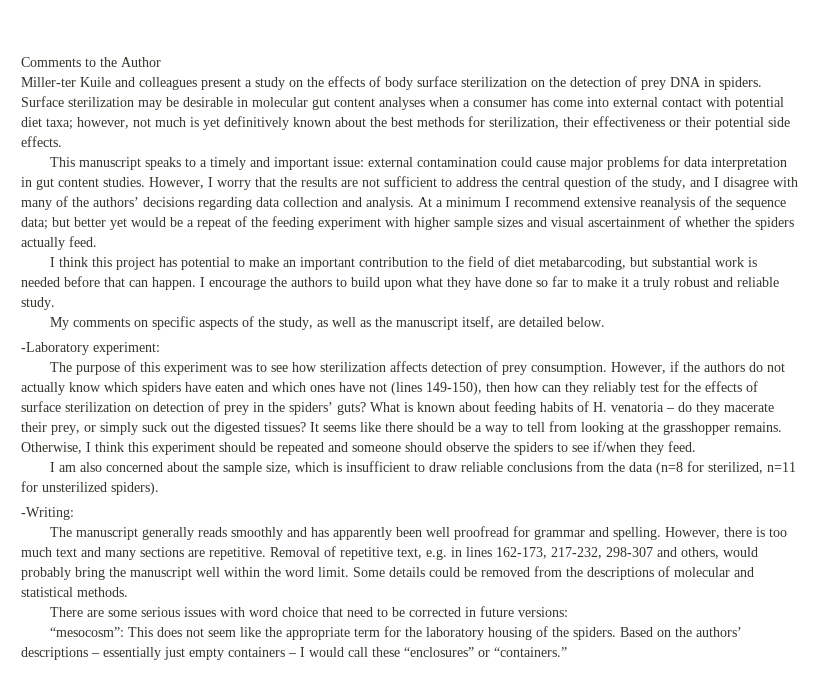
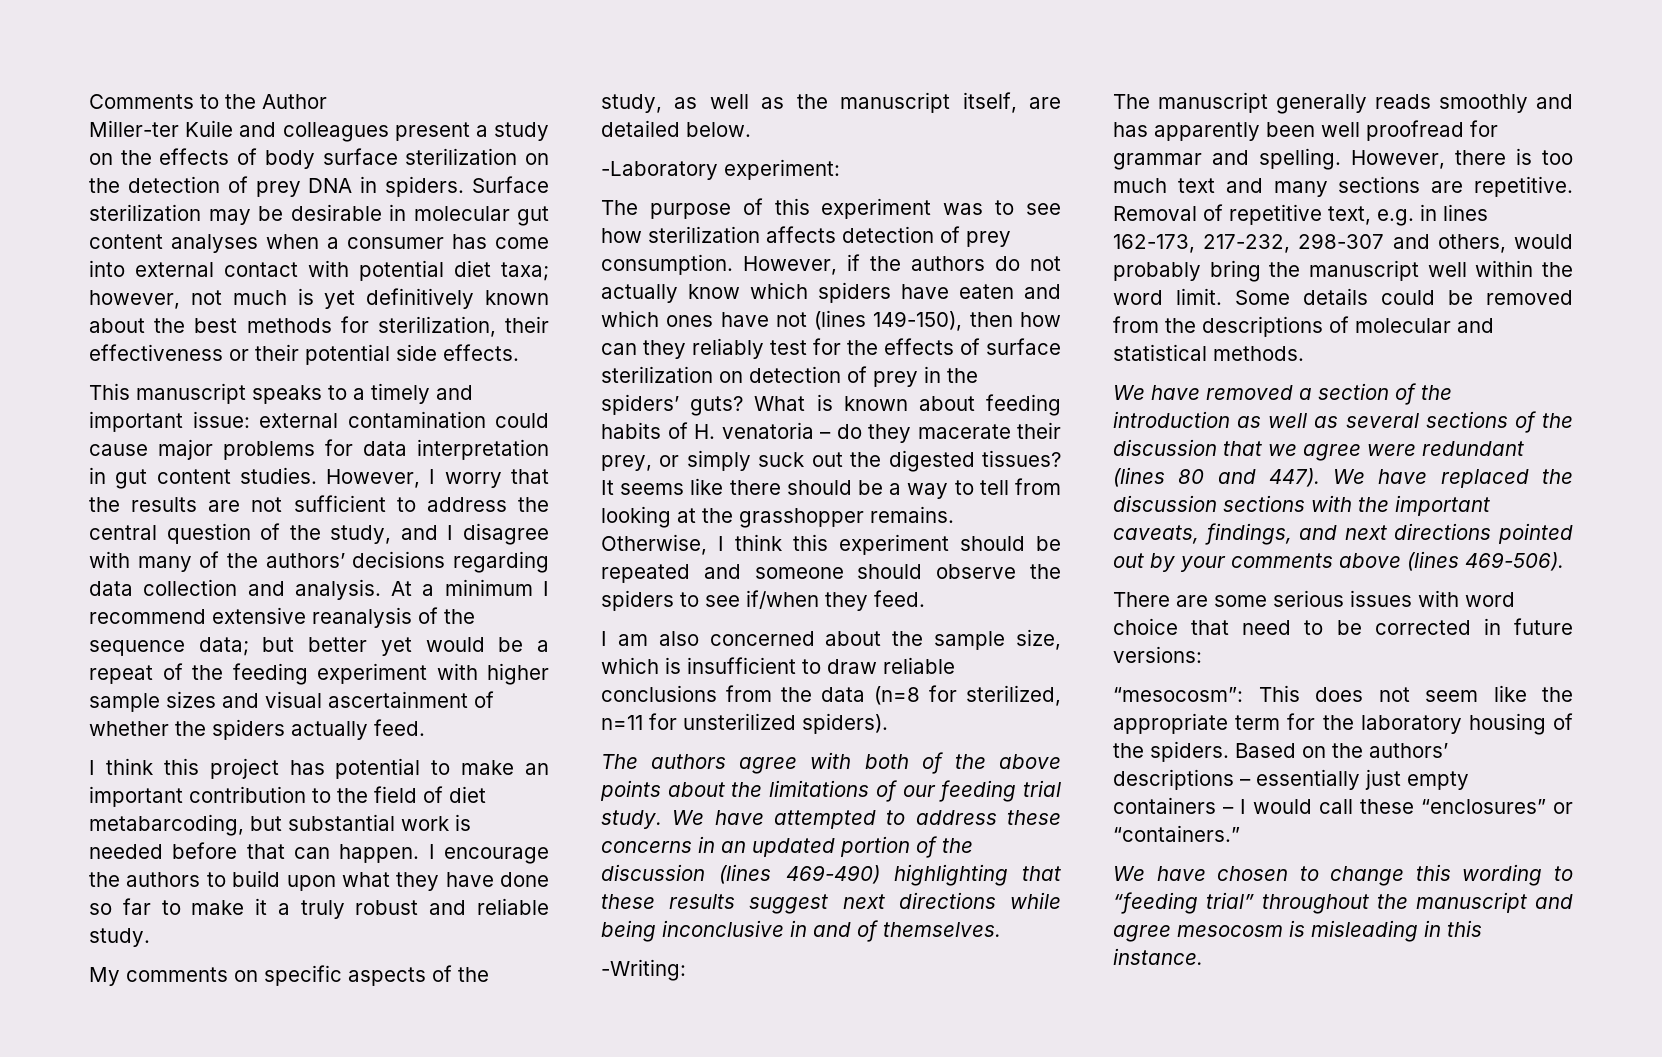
(159, 488) none -> [601,752,1061,774] [600,780,1061,802] [601,810,1061,829] [601,836,973,858] [601,864,1061,886] [601,892,1061,914] [601,920,1001,942] // The authors agree with both of the above points about the limitations of our feeding trial study. We have attempted to address these concerns in an updated portion of the discussion (lines 469-490) highlighting that these results suggest next directions while being inconclusive in and of themselves.
(128, 592) none -> [1113,383,1452,405] [1113,411,1573,433] [1113,439,1524,461] [1113,467,1573,488] [1113,495,1490,516] [1113,523,1573,545] [1113,551,1564,572] // We have removed a section of the introduction as well as several sections of the discussion that we agree were redundant (lines 80 and 447). We have replaced the discussion sections with the important caveats, findings, and next directions pointed out by your comments above (lines 469-506).
(567, 652) none -> [1113,864,1573,886] [1113,892,1573,914] [1113,920,1482,942] [1113,948,1203,965] // We have chosen to change this wording to “feeding trial” throughout the manuscript and agree mesocosm is misleading in this instance.

